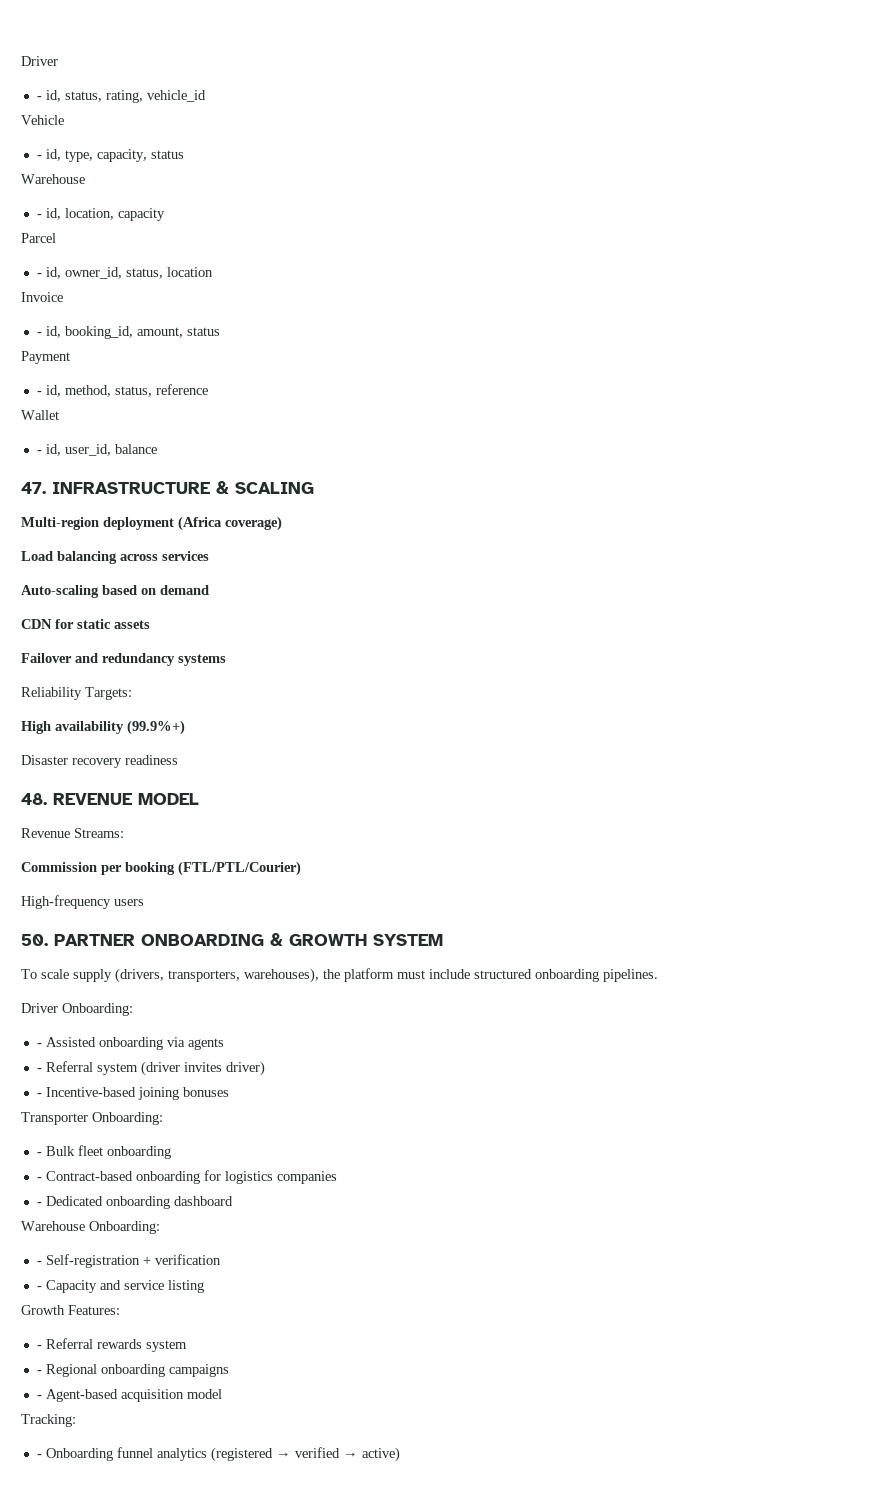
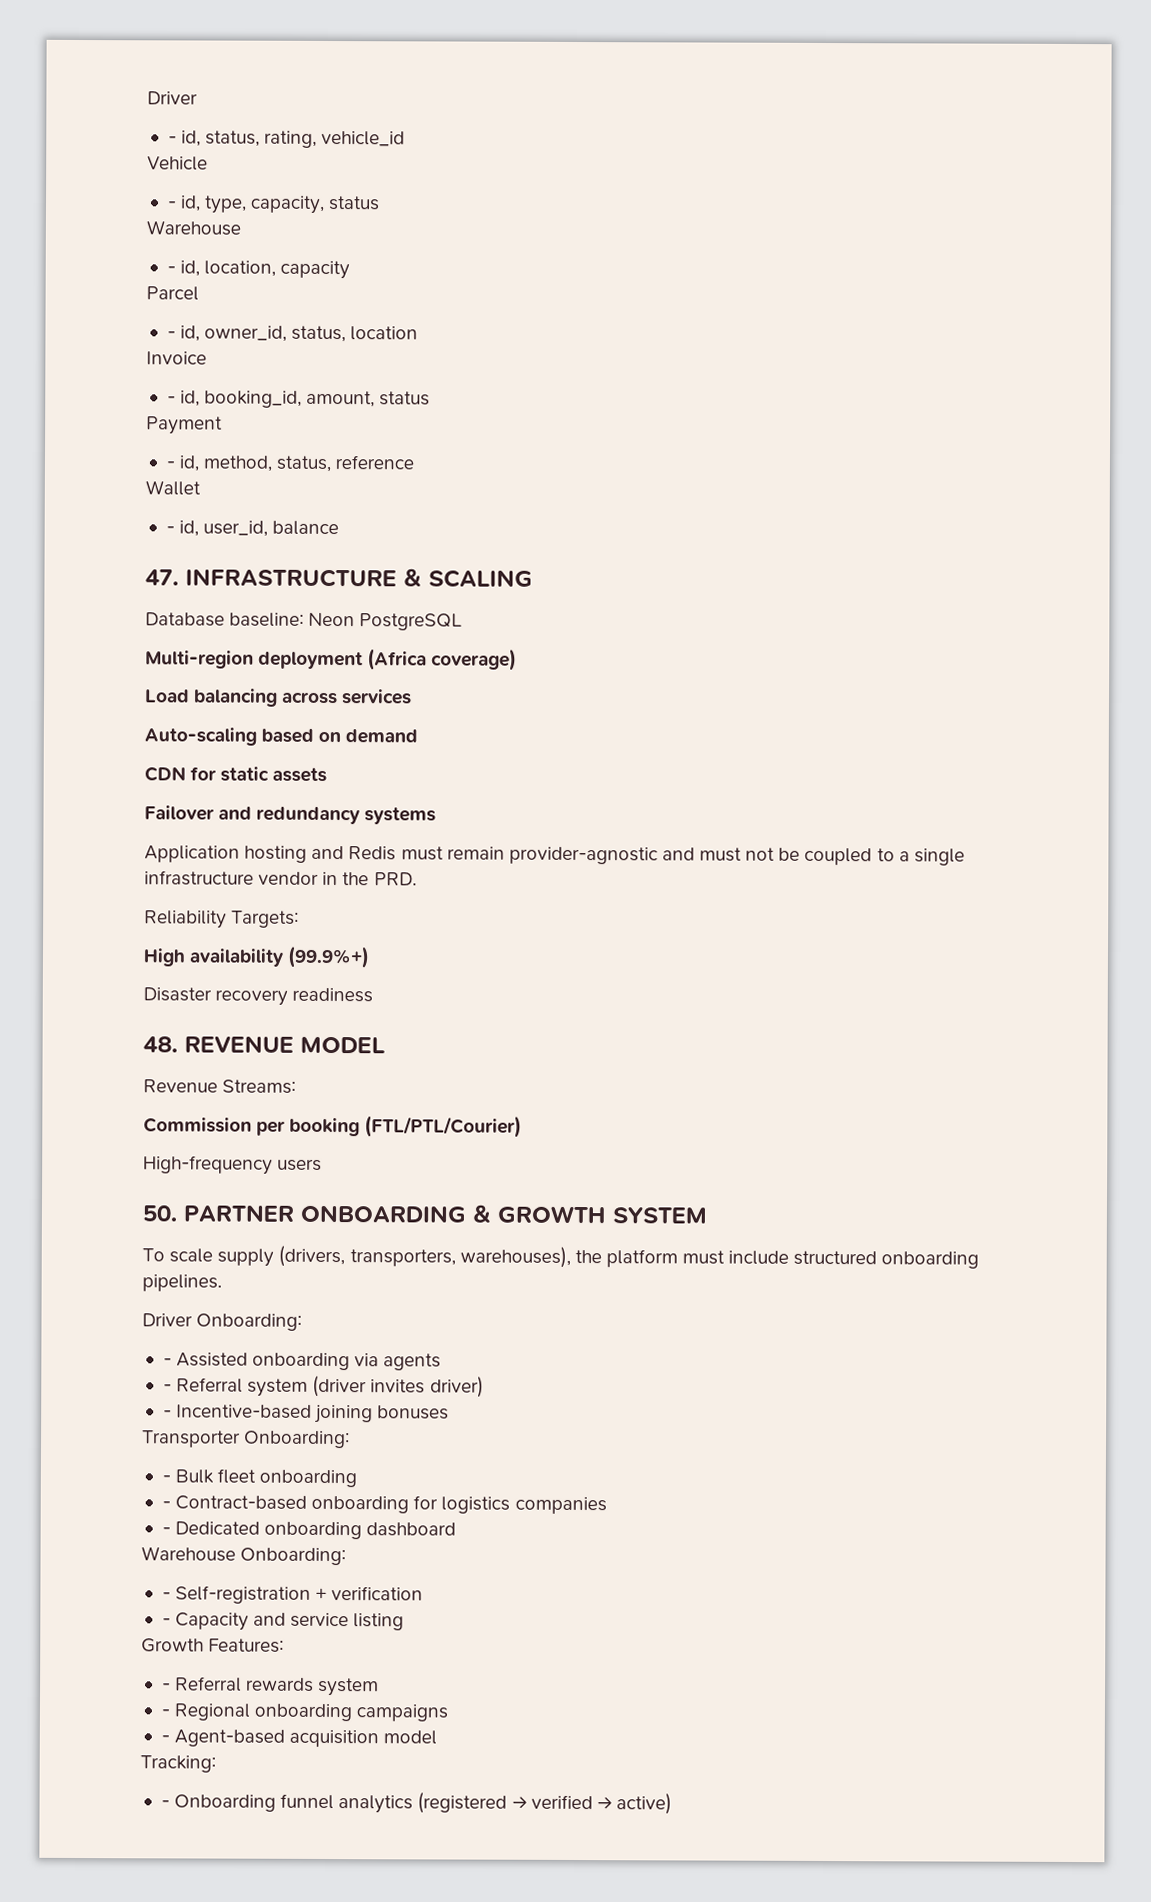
(314, 488) none -> [145,612,463,631] // Database baseline: Neon PostgreSQL
(226, 660) none -> [144,845,965,866] [144,870,417,886] // Application hosting and Redis must remain provider-agnostic and must not be coupled to a single infrastructure vendor in the PRD.

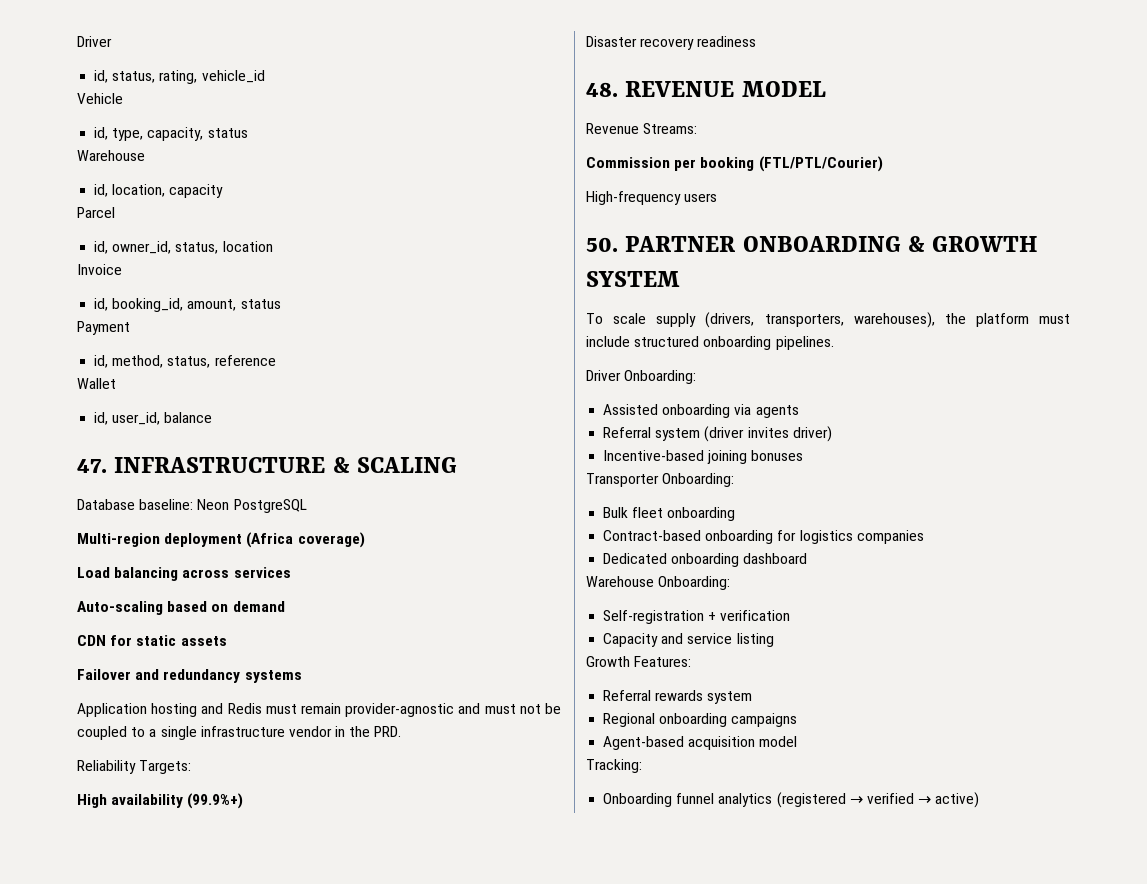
[167,136,177,144] - -> (112, 41) none
[166,201,177,209] - -> (123, 98) none
[166,266,176,274] - -> (145, 155) none
[166,331,176,339] - -> (115, 212) none
[166,396,176,404] - -> (122, 269) none
[165,461,175,469] - -> (130, 328) none
[165,526,175,534] - -> (116, 383) none
[162,1358,172,1366] - -> (697, 377) none
[162,1384,172,1392] - -> (799, 411) none
[162,1410,172,1418] - -> (832, 434) none
[161,1475,171,1483] - -> (735, 480) none
[161,1501,171,1509] - -> (736, 514) none
[161,1527,171,1535] - -> (924, 537) none
[161,1592,171,1600] - -> (731, 583) none
[161,1618,171,1626] - -> (791, 615) none
[161,1683,171,1691] - -> (692, 661) none
[160,1709,170,1717] - -> (753, 697) none
[160,1735,170,1743] - -> (798, 720) none
[160,1800,170,1808] - -> (642, 766) none

